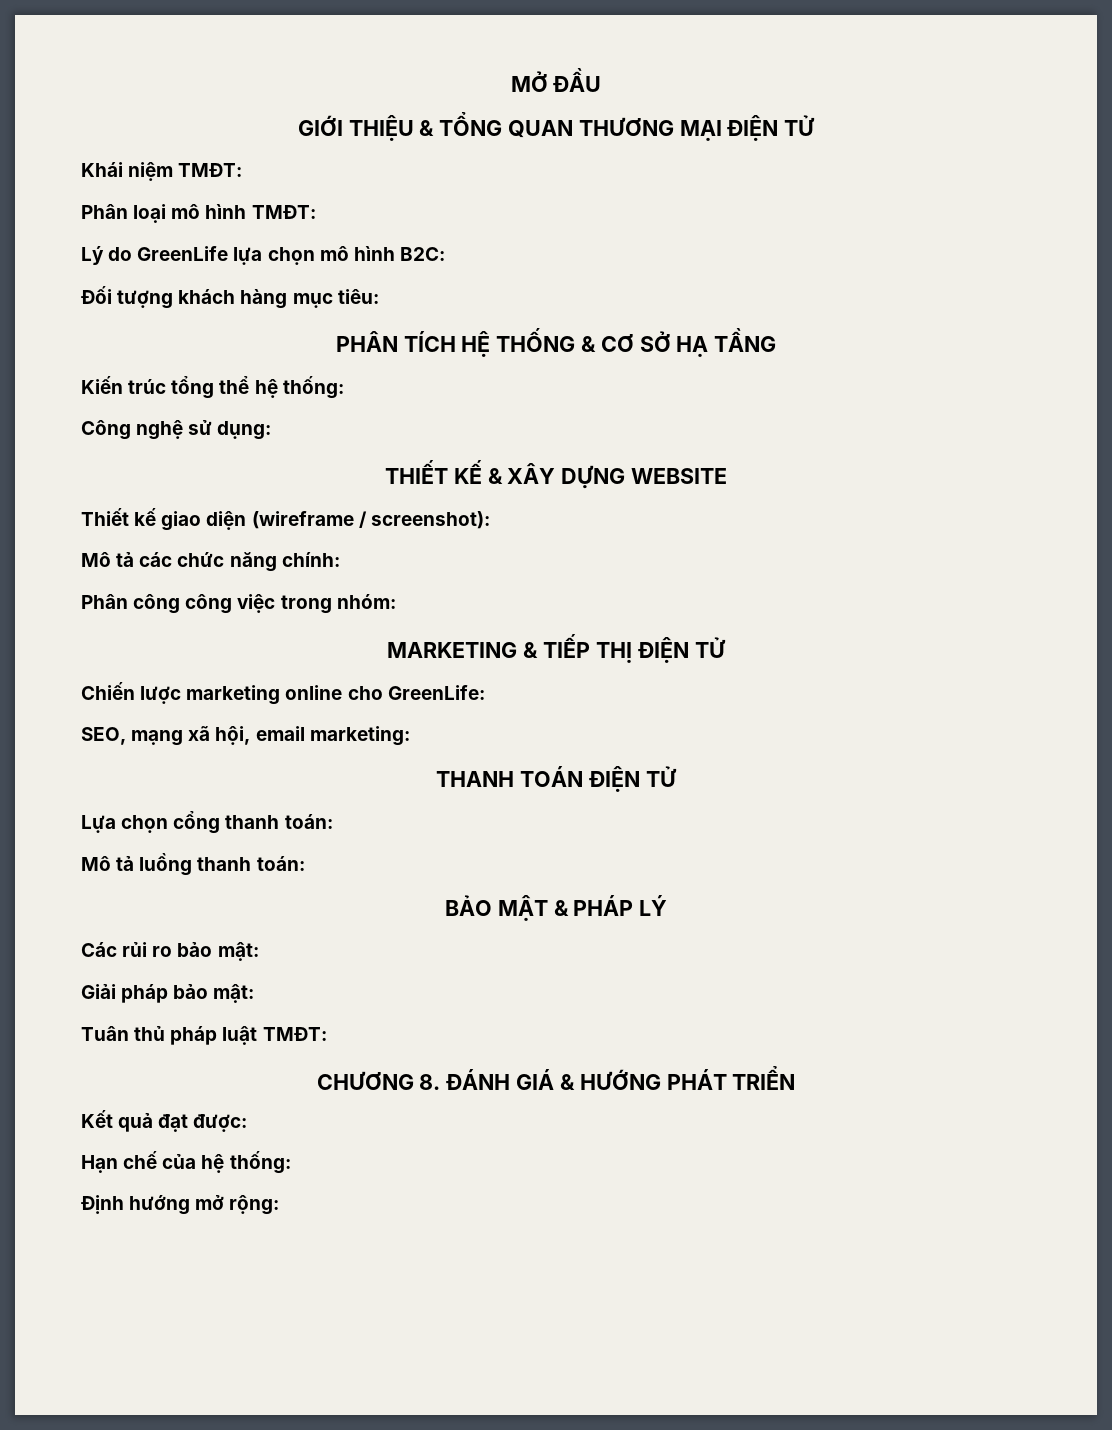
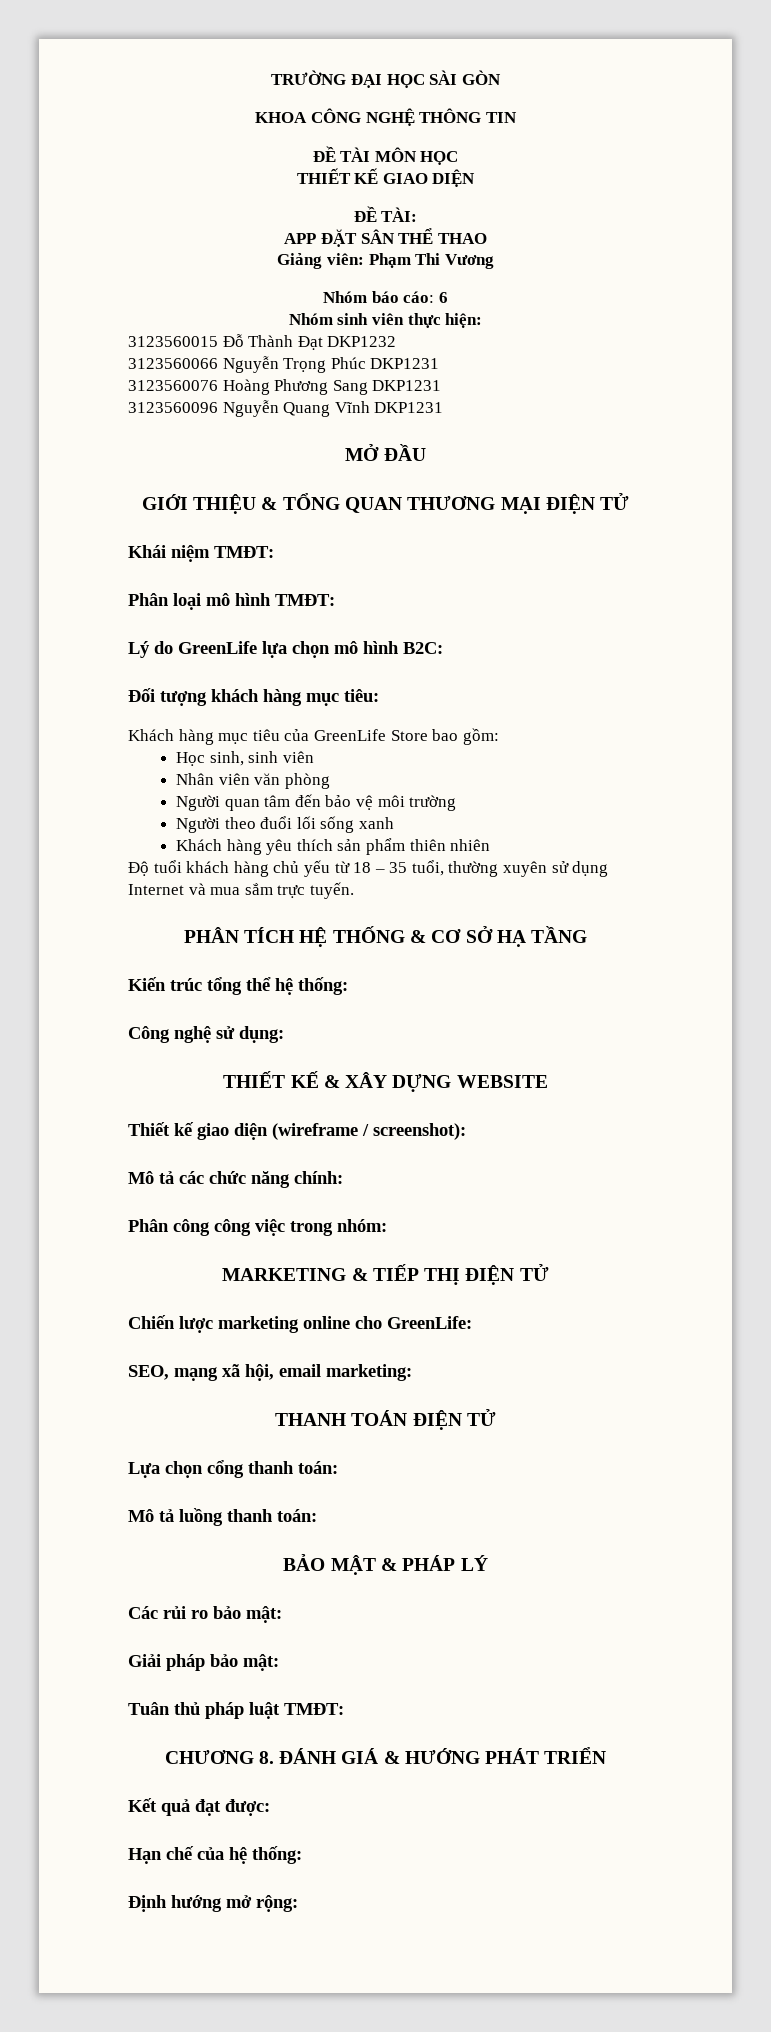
(510, 81) none -> [271,70,501,88] [255,108,517,126] [312,146,459,165] [296,168,476,187] [353,206,418,222] [284,228,487,247] [277,253,494,269] [323,291,448,303] [288,313,483,328] [128,334,397,350] [128,356,440,373] [128,379,442,395] [128,400,444,417] TRƯỜNG ĐẠI HỌC SÀI GÒN // KHOA CÔNG NGHỆ THÔNG TIN // ĐỀ TÀI MÔN HỌC // THIẾT KẾ GIAO DIỆN // ĐỀ TÀI: // APP ĐẶT SÂN THỂ THAO // Giảng viên: Phạm Thi Vương // Nhóm báo cáo: 6 // Nhóm sinh viên thực hiện: // 3123560015 Đỗ Thành Đạt DKP1232 // 3123560066 Nguyễn Trọng Phúc DKP1231 // 3123560076 Hoàng Phương Sang DKP1231 // 3123560096 Nguyễn Quang Vĩnh DKP1231 //
(379, 296) none -> [128,728,499,745] [176,751,314,766] [176,773,330,789] [176,794,457,811] [176,816,394,833] [176,838,491,855] [128,860,609,877] [128,882,354,899] // Khách hàng mục tiêu của GreenLife Store bao gồm: // Học sinh, sinh viên // Nhân viên văn phòng // Người quan tâm đến bảo vệ môi trường // Người theo đuổi lối sống xanh // Khách hàng yêu thích sản phẩm thiên nhiên // Độ tuổi khách hàng chủ yếu từ 18 – 35 tuổi, thường xuyên sử dụng Internet và mua sắm trực tuyến.

